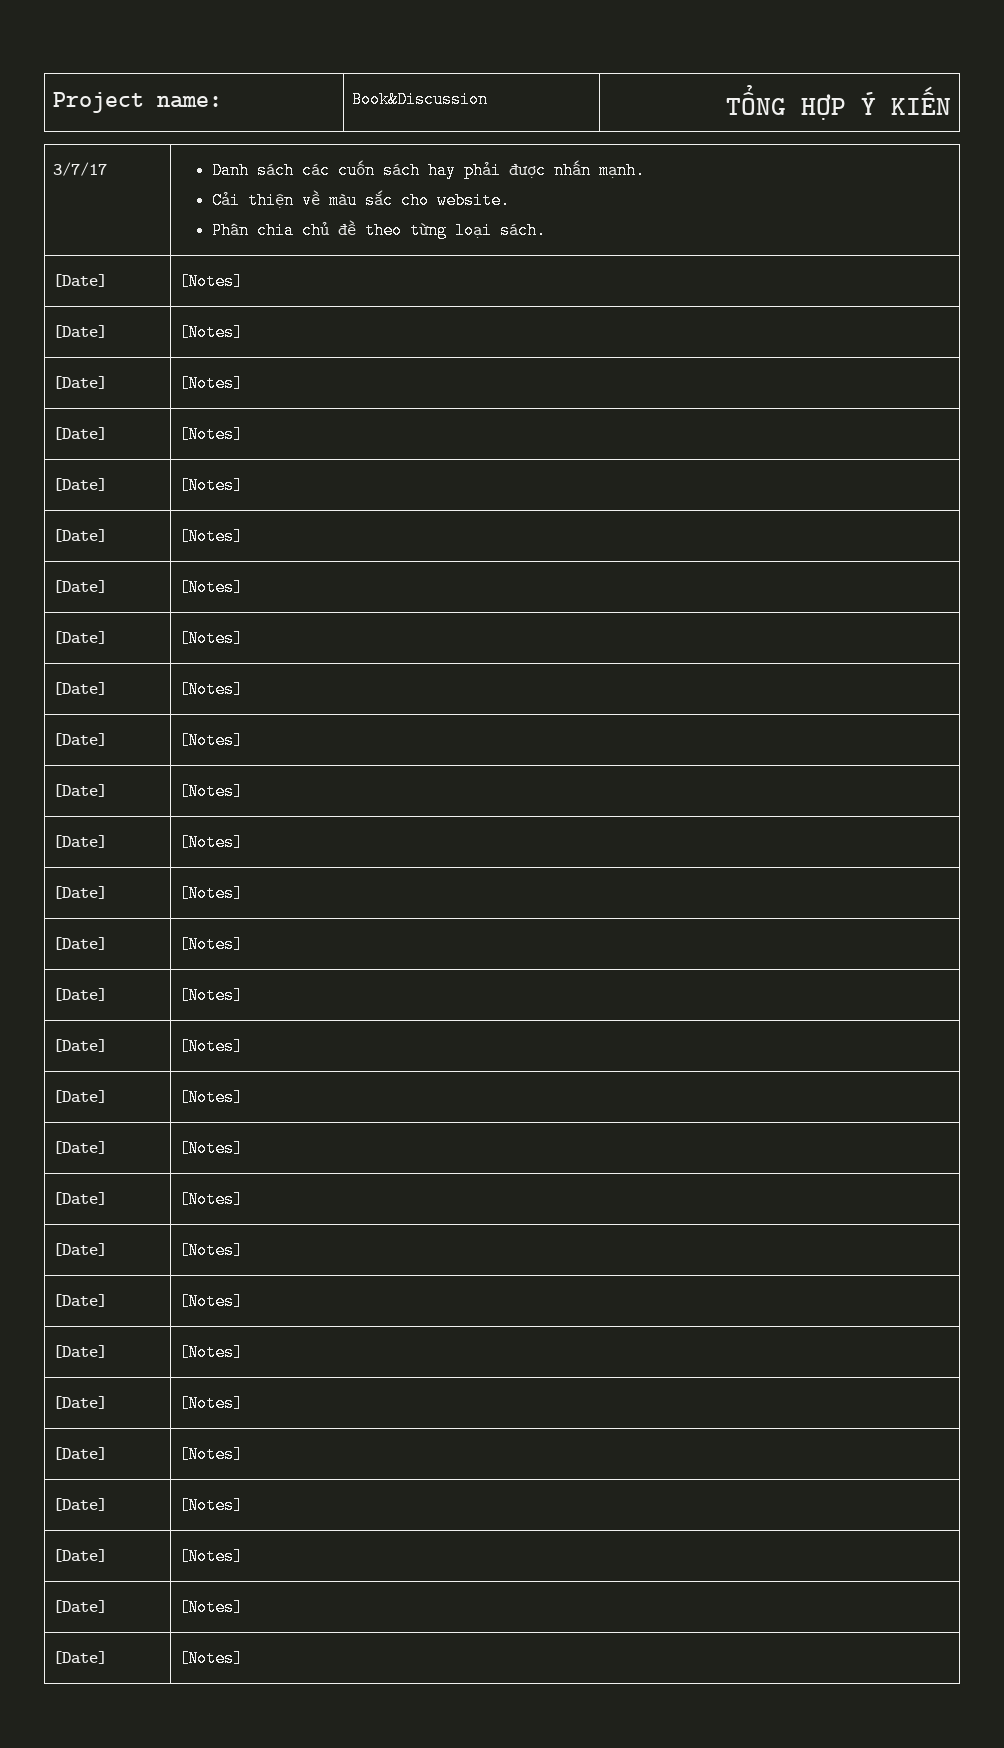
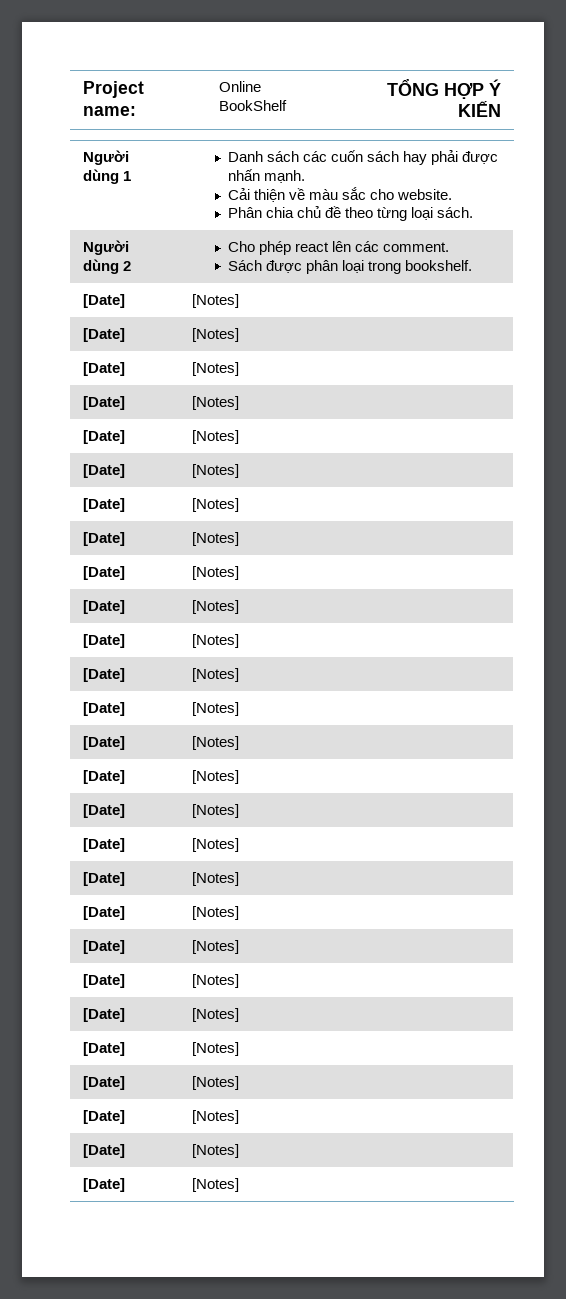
[352,91,489,108] Book&Discussion -> [218,81,261,92] [218,100,287,111] Online BookShelf
[53,162,108,176] 3/7/17 -> [82,150,129,165] [82,169,132,184] Người dùng 1
(547, 230) none -> [82,240,129,255] [82,259,132,274] [228,241,450,255] [228,260,473,274] // Người dùng 2 | Cho phép react lên các comment. // Sách được phân loại trong bookshelf.
[53,1651,108,1664] [179,1650,244,1667] // [Date] | [Notes] -> (239, 1185) none

